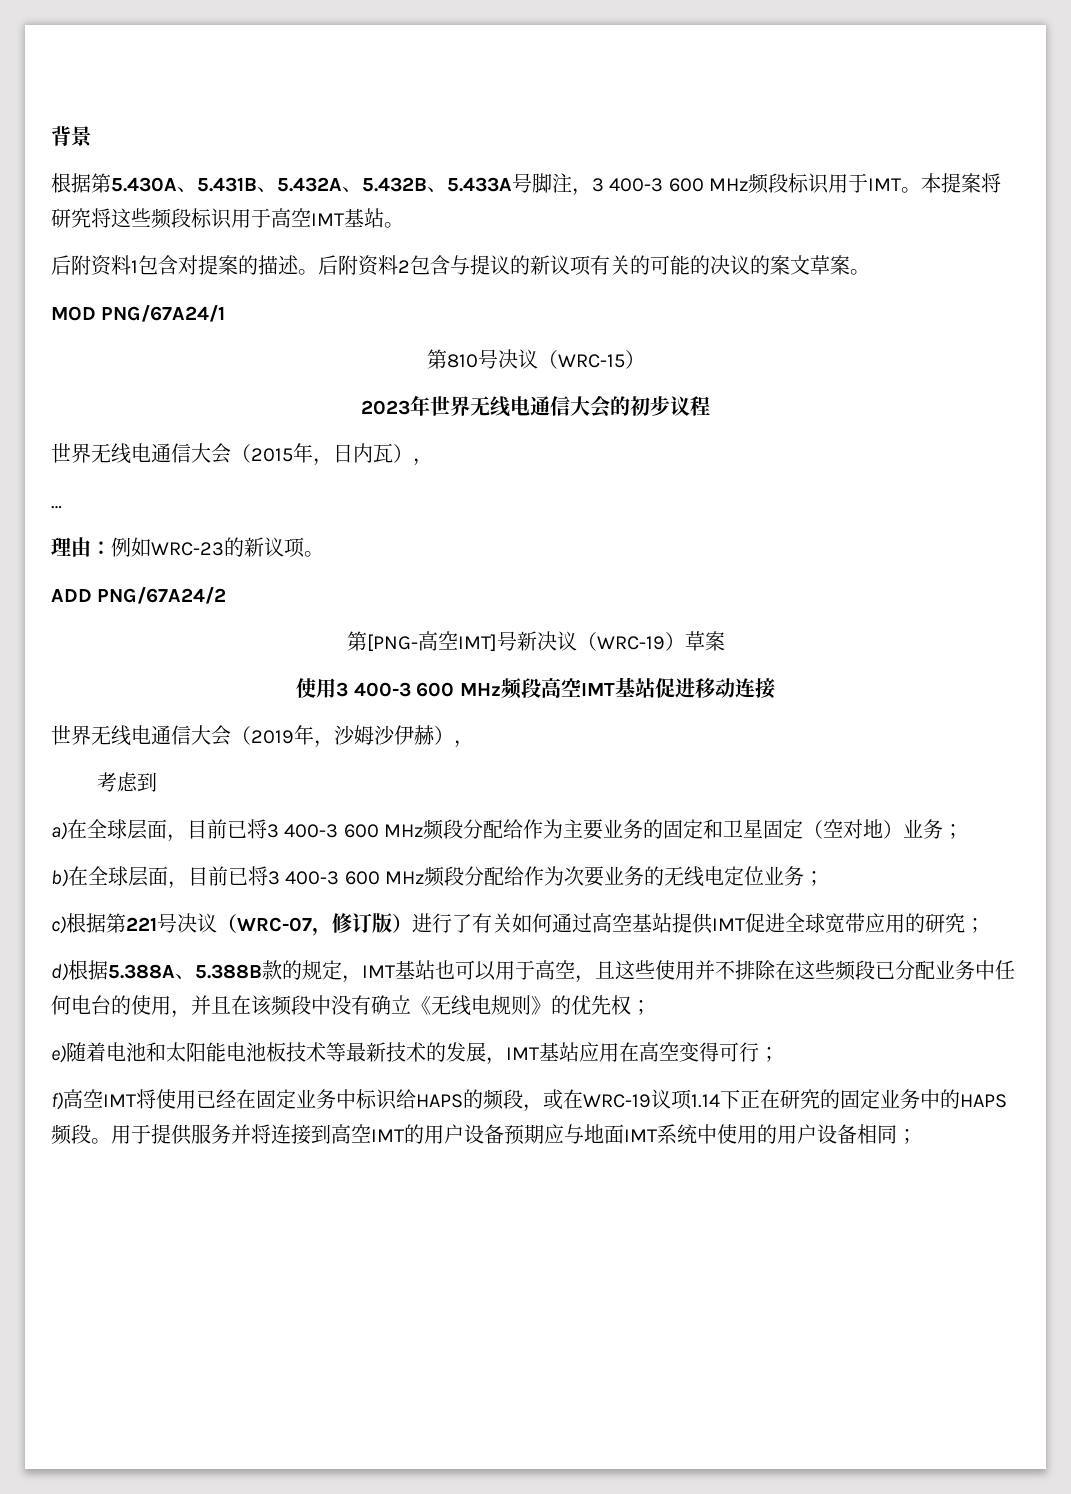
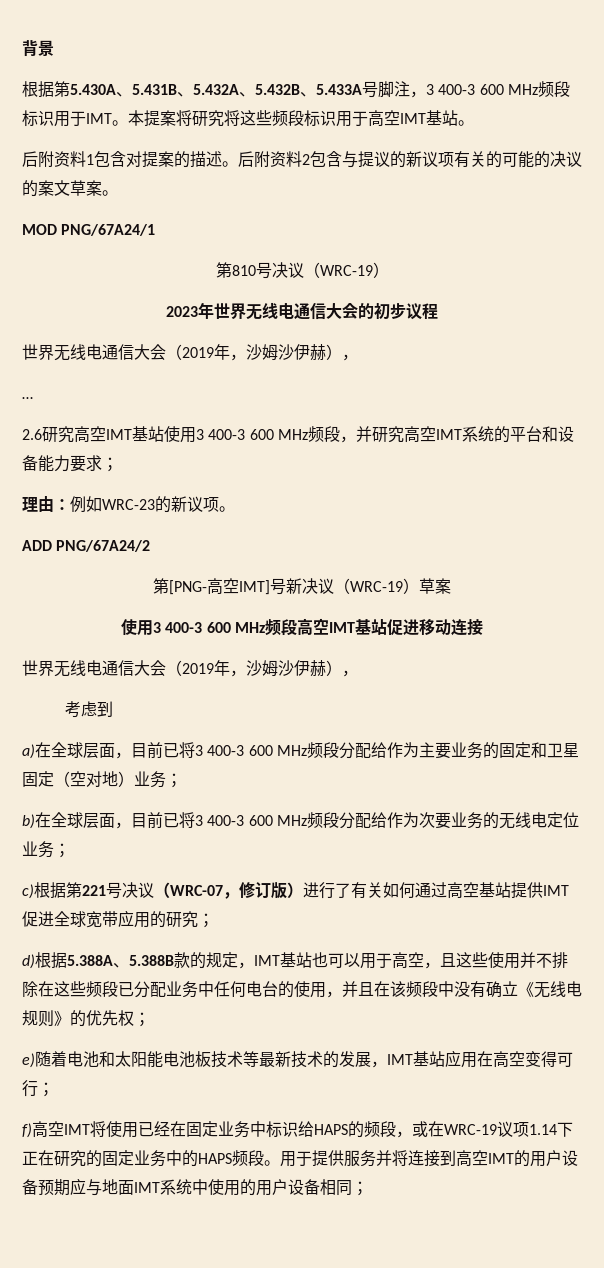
[557,354,625,368] WRC-15 -> [319,265,373,276] WRC-19
[251,443,433,466] [51,505,62,509] 2015年，日内瓦）， // … -> [182,344,358,361] [22,397,33,399] [22,426,574,443] [22,455,118,472] 2019年，沙姆沙伊赫）， // … // 2.6研究高空IMT基站使用3 400-3 600 MHz频段，并研究高空IMT系统的平台和设备能力要求；

